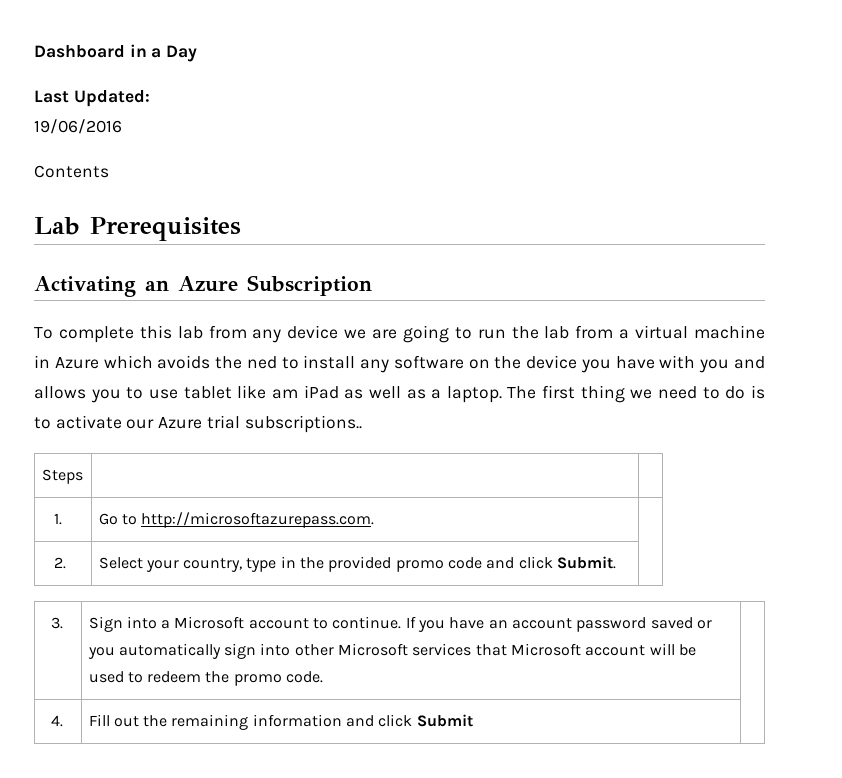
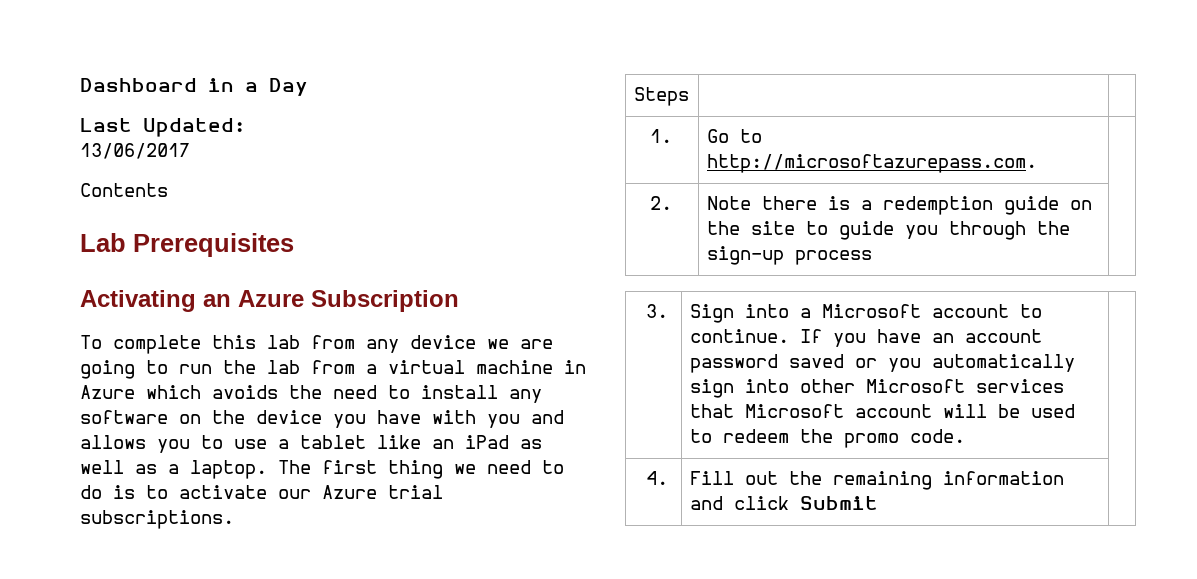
[34,119,122,134] 19/06/2016 -> [80,143,190,159] 13/06/2017
[246,356,277,369] ned -> [333,385,377,399] need
(178, 394) none -> [278,439,289,449] a
[271,389,298,399] am -> [432,439,454,449] an
[244,415,362,433] subscriptions.. -> [80,510,234,529] subscriptions.
[98,556,617,572] Select your country, type in the provided promo code and click Submit. -> [706,196,1092,215] [706,221,1070,240] [706,246,872,265] Note there is a redemption guide on the site to guide you through the sign-up process

